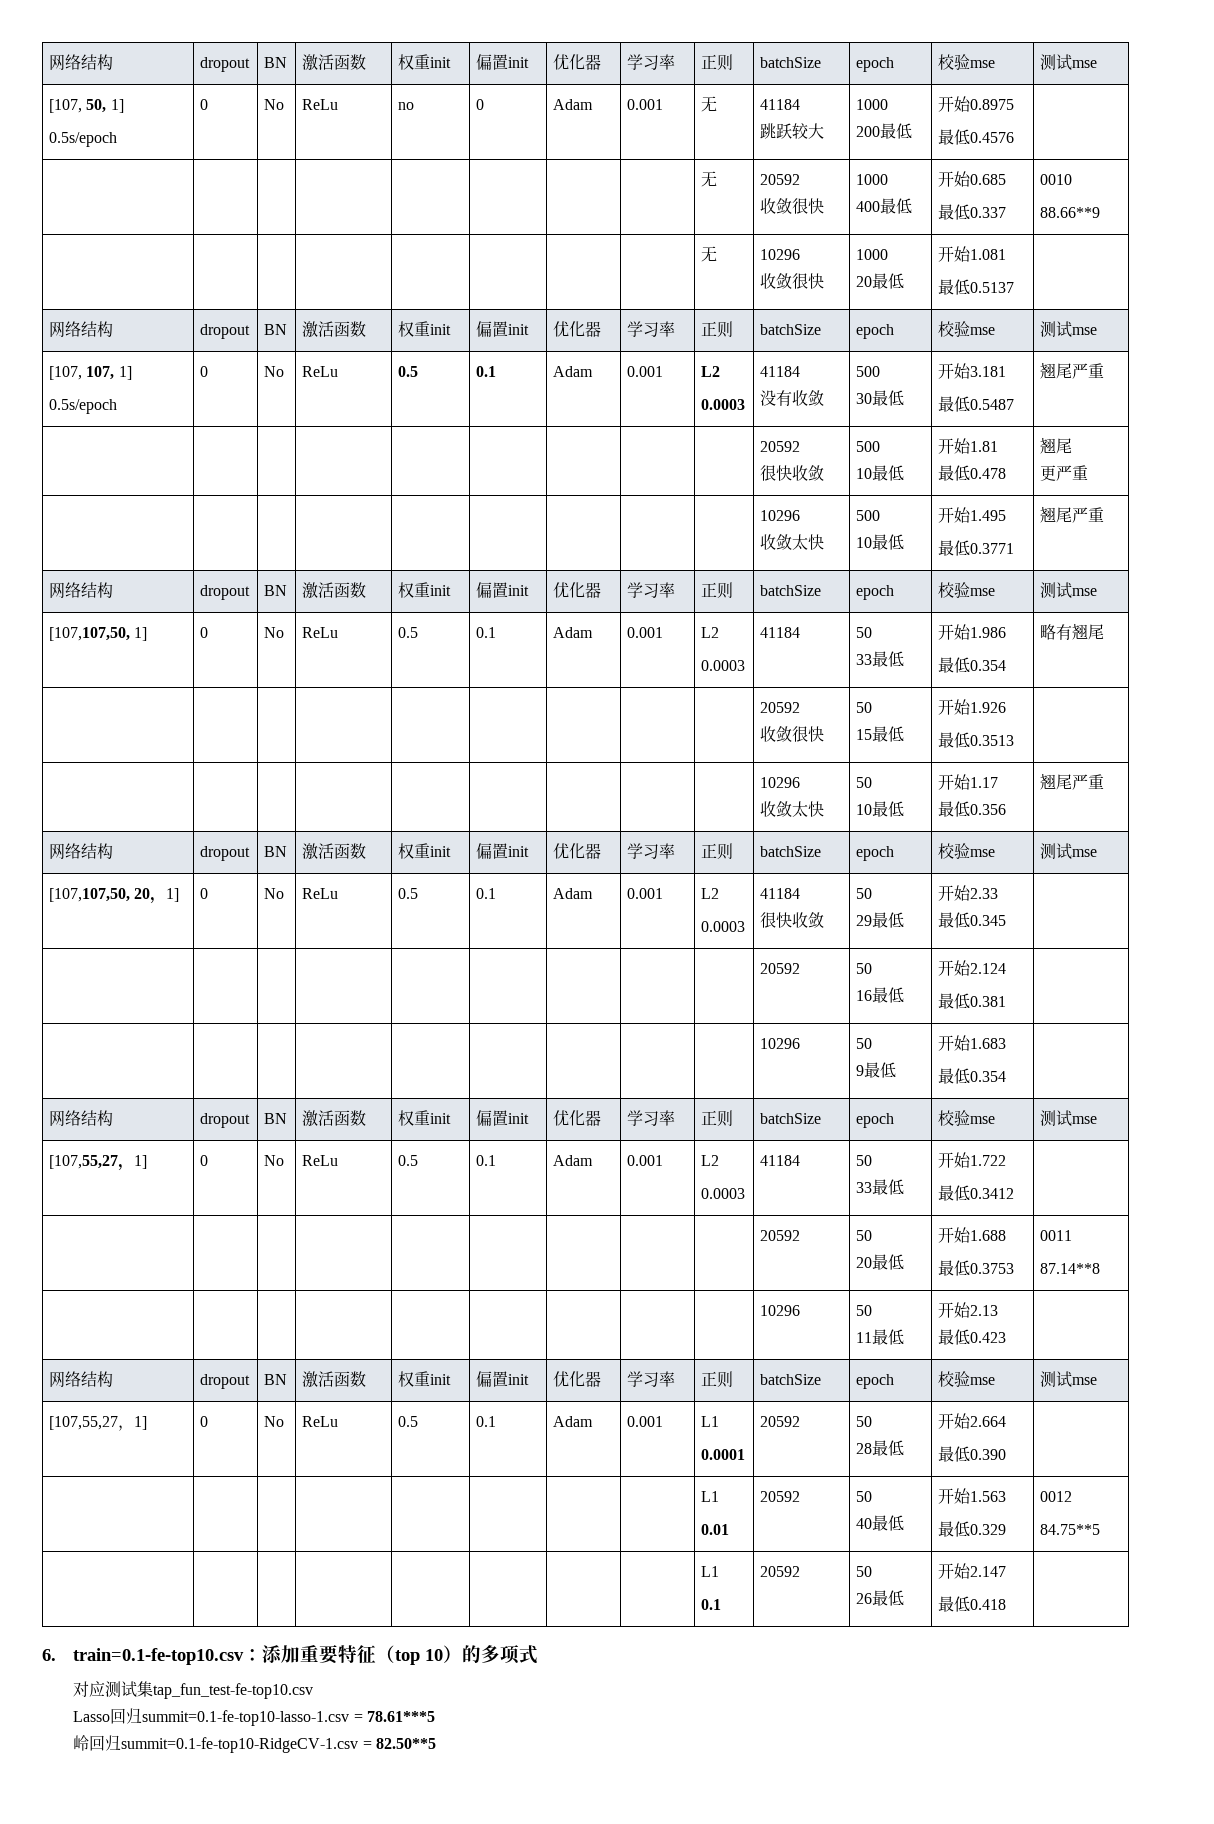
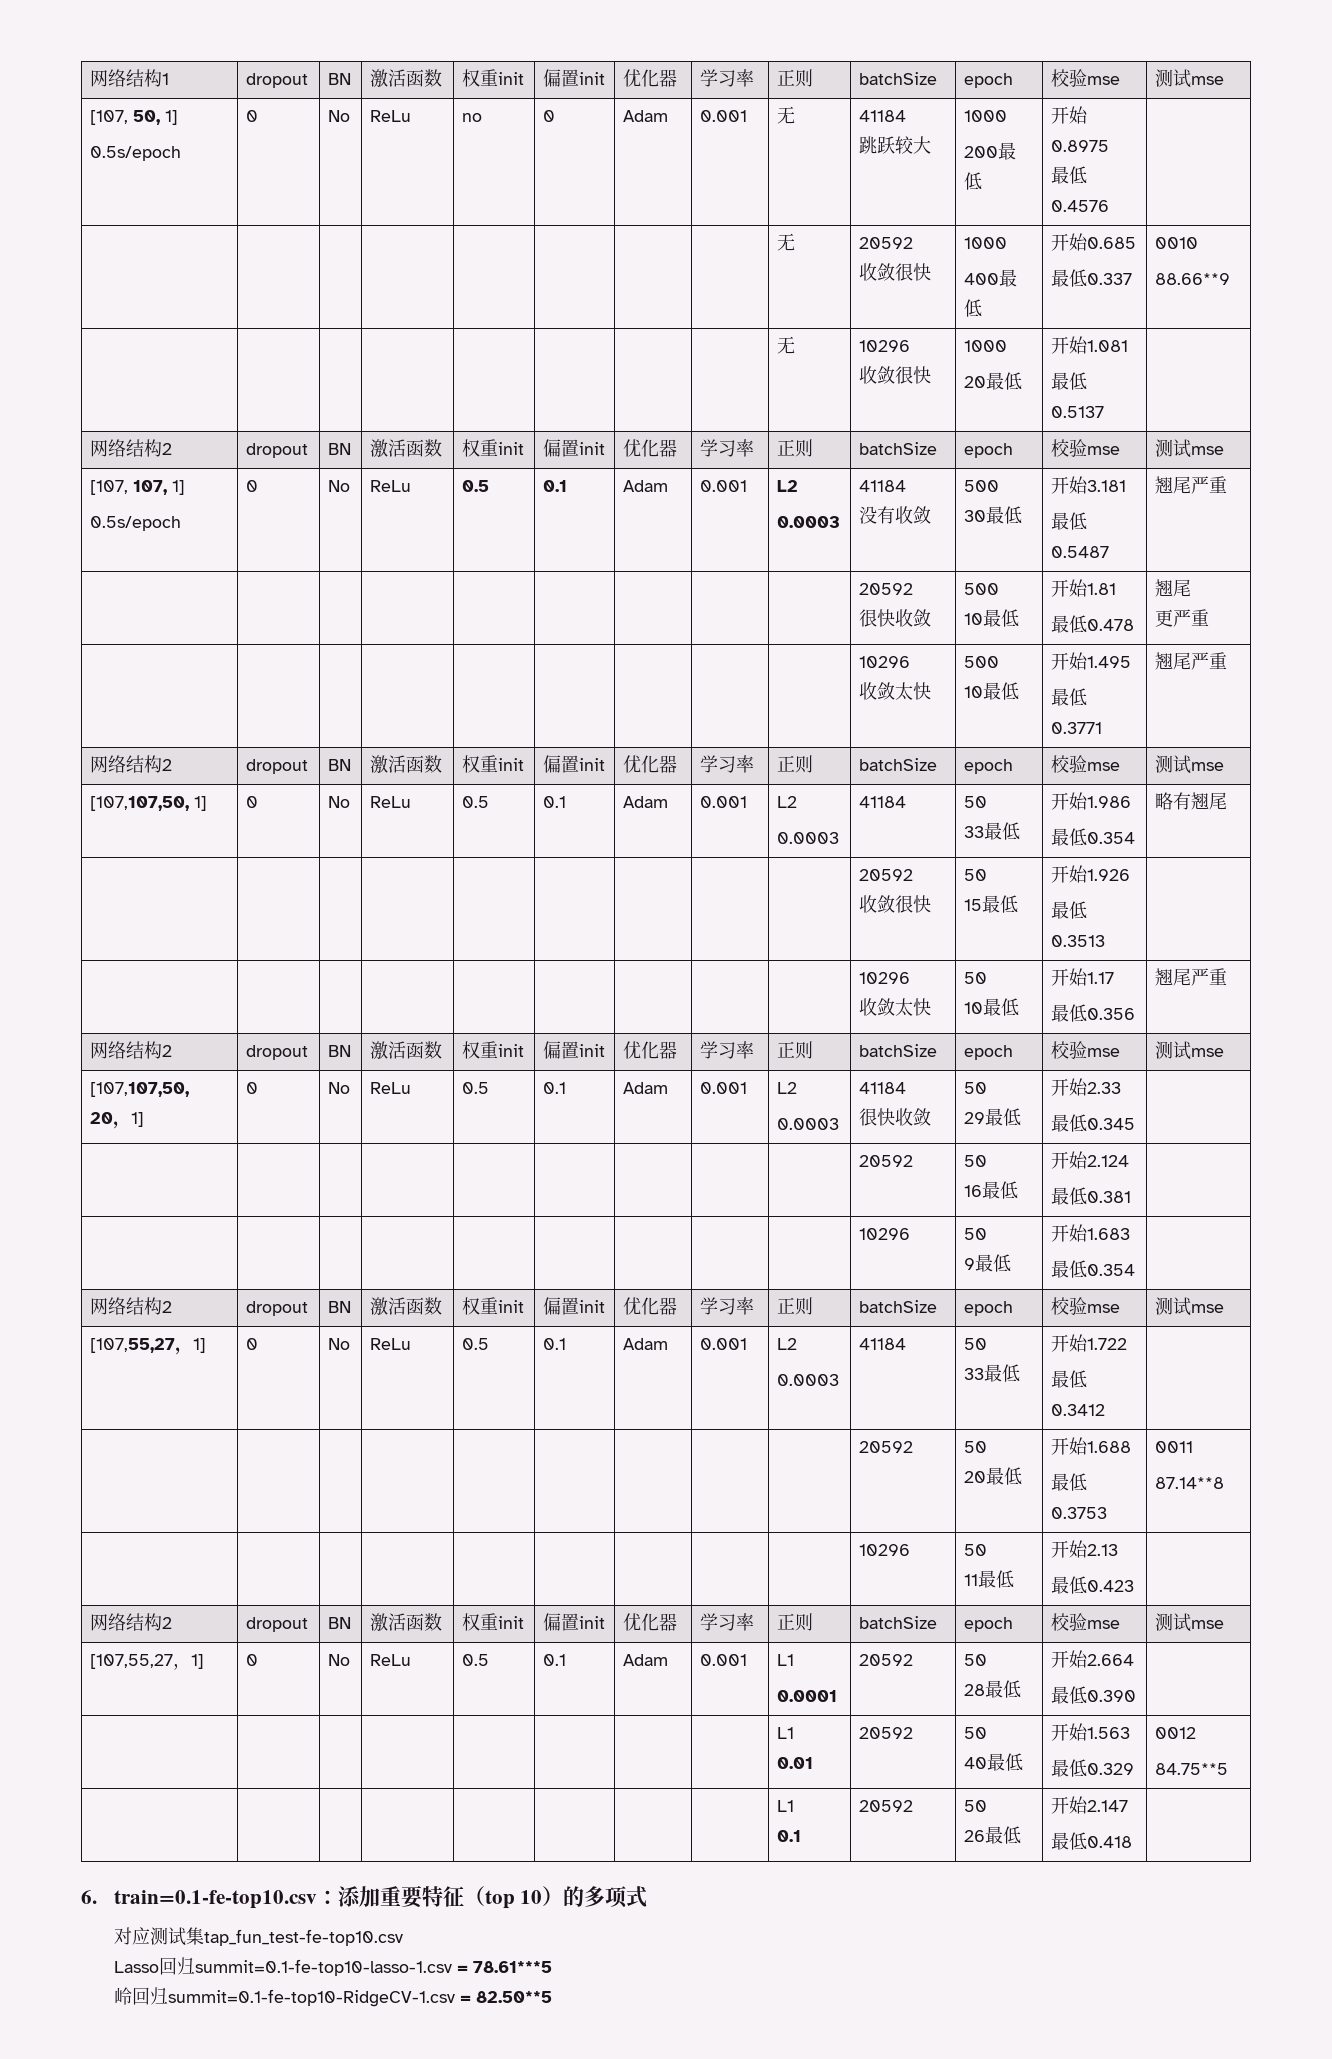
[48,54,113,71] 网络结构 -> [90,69,170,87] 网络结构1
(113, 329) none -> [162,443,173,455] 2
(113, 590) none -> [162,759,173,771] 2
(113, 851) none -> [162,1045,173,1057] 2
(113, 1118) none -> [162,1301,173,1313] 2
(113, 1379) none -> [162,1617,173,1629] 2

